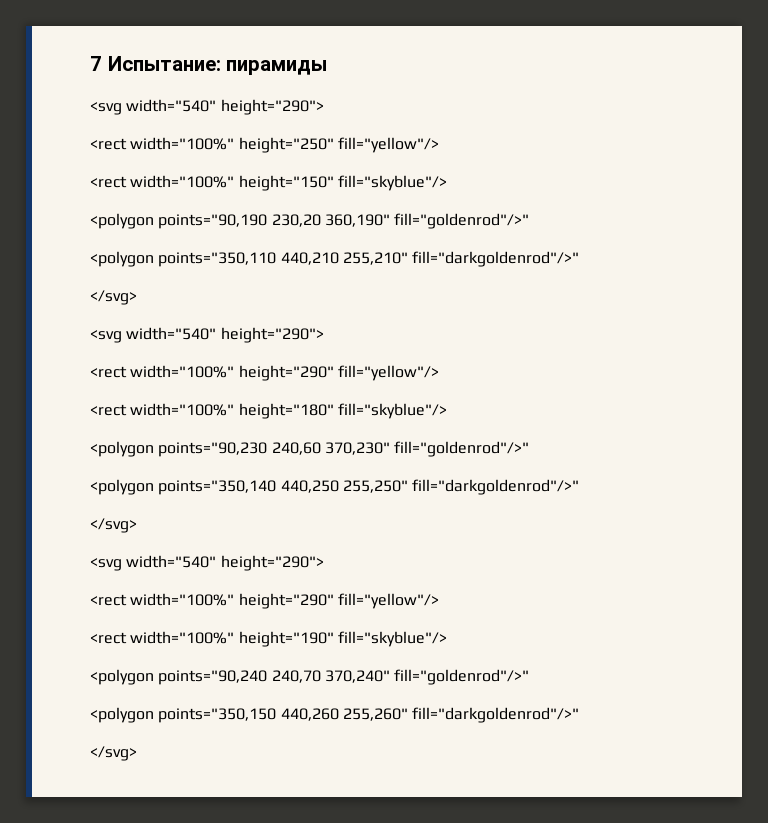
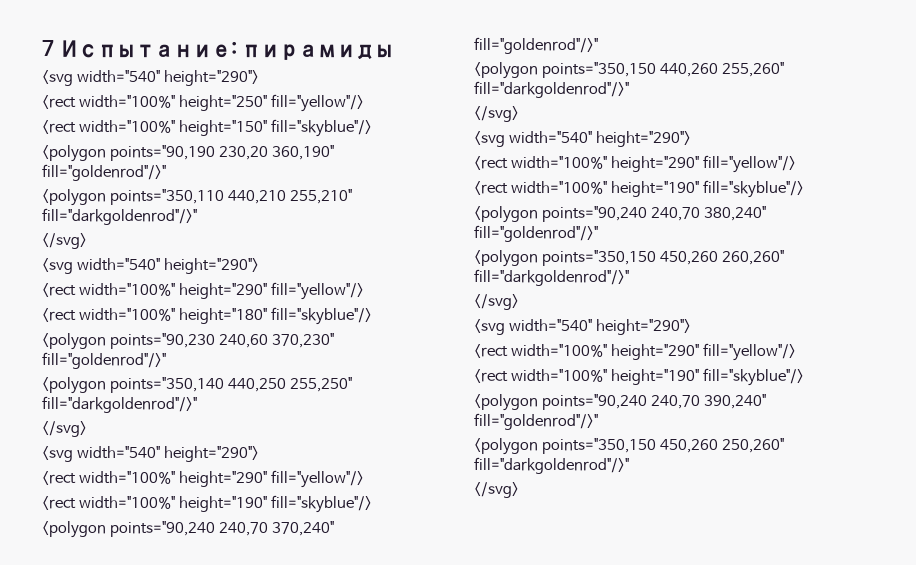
(137, 753) none -> [474,131,691,147] [474,155,796,173] [474,180,804,198] [474,206,766,223] [474,225,598,242] [474,250,784,267] [474,269,629,286] [474,294,519,310] [474,319,691,335] [474,343,796,361] [474,368,804,386] [474,394,766,411] [474,413,598,430] [474,438,784,455] [474,457,629,474] [474,482,519,498] // <svg width="540" height="290"> // <rect width="100%" height="290" fill="yellow"/> // <rect width="100%" height="190" fill="skyblue"/> // <polygon points="90,240 240,70 380,240" fill="goldenrod"/>" // <polygon points="350,150 450,260 260,260" fill="darkgoldenrod"/>" // </svg> // <svg width="540" height="290"> // <rect width="100%" height="290" fill="yellow"/> // <rect width="100%" height="190" fill="skyblue"/> // <polygon points="90,240 240,70 390,240" fill="goldenrod"/>" // <polygon points="350,150 450,260 250,260" fill="darkgoldenrod"/>" // </svg>

